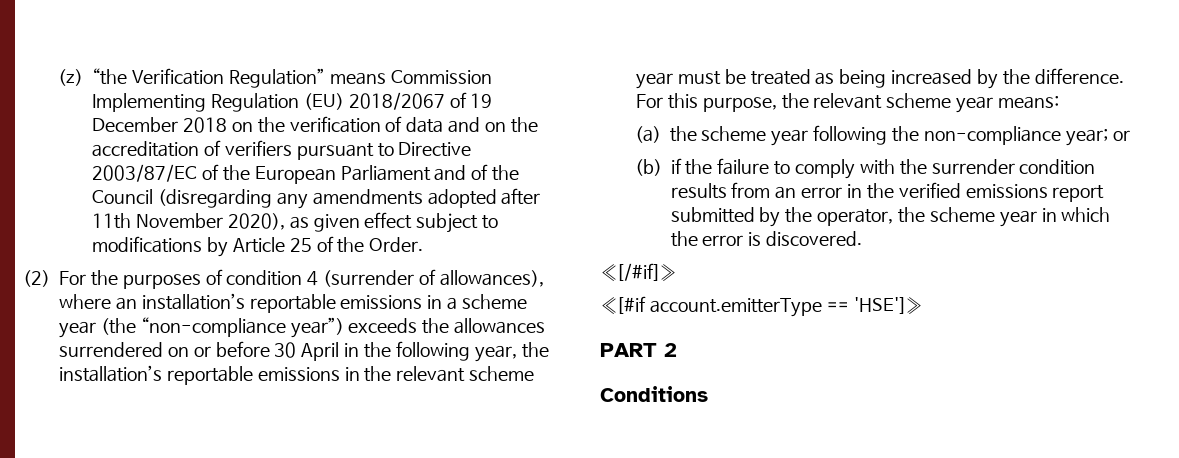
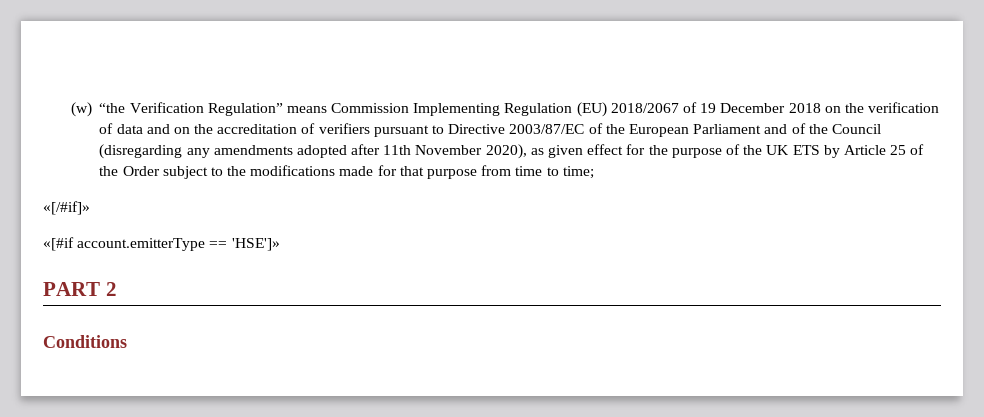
[57,69,83,86] (z) -> [70,102,92,117] (w)
[416,213,499,233] [92,236,203,253] subject to modifications -> [626,144,820,158] for the purpose of the UK ETS
[369,237,424,252] [23,269,544,289] [59,293,528,313] [59,317,546,338] [59,341,549,362] [59,365,535,385] [636,68,1124,89] [636,93,1060,113] [634,125,1130,146] [634,158,1096,179] [670,182,1105,202] [670,207,1111,227] [670,231,863,247] Order. // (2) For the purposes of condition 4 (surrender of allowances), where an installation’s reportable emissions in a scheme year (the “non-compliance year”) exceeds the allowances surrendered on or before 30 April in the following year, the installation’s reportable emissions in the relevant scheme year must be treated as being increased by the difference. For this purpose, the relevant scheme year means: // (a) the scheme year following the non-compliance year; or // (b) if the failure to comply with the surrender condition results from an error in the verified emissions report submitted by the operator, the scheme year in which the error is discovered. -> [122,165,594,179] Order subject to the modifications made for that purpose from time to time;

